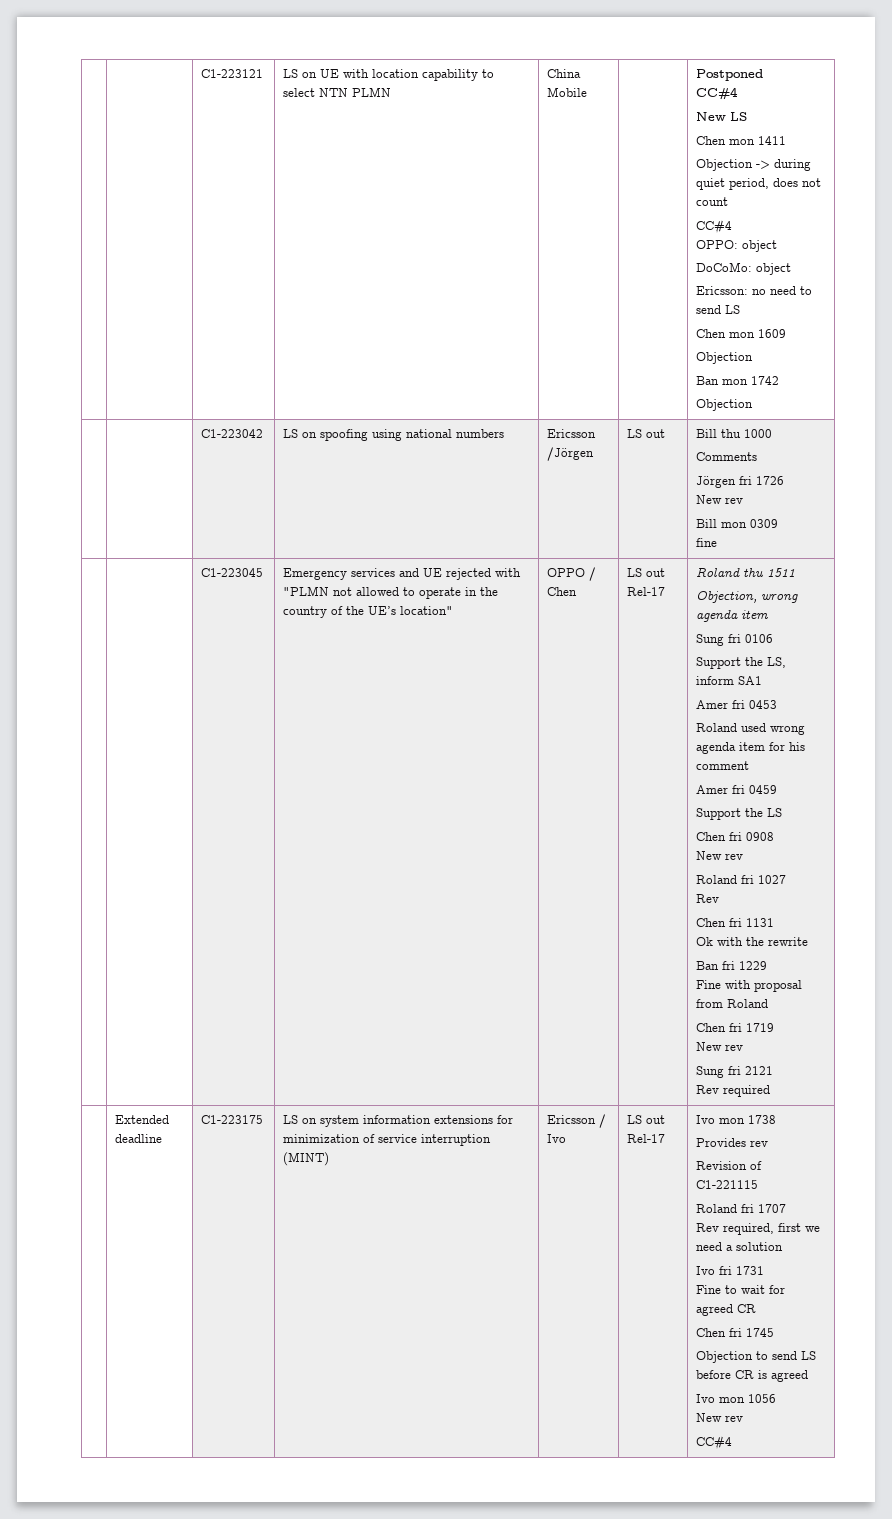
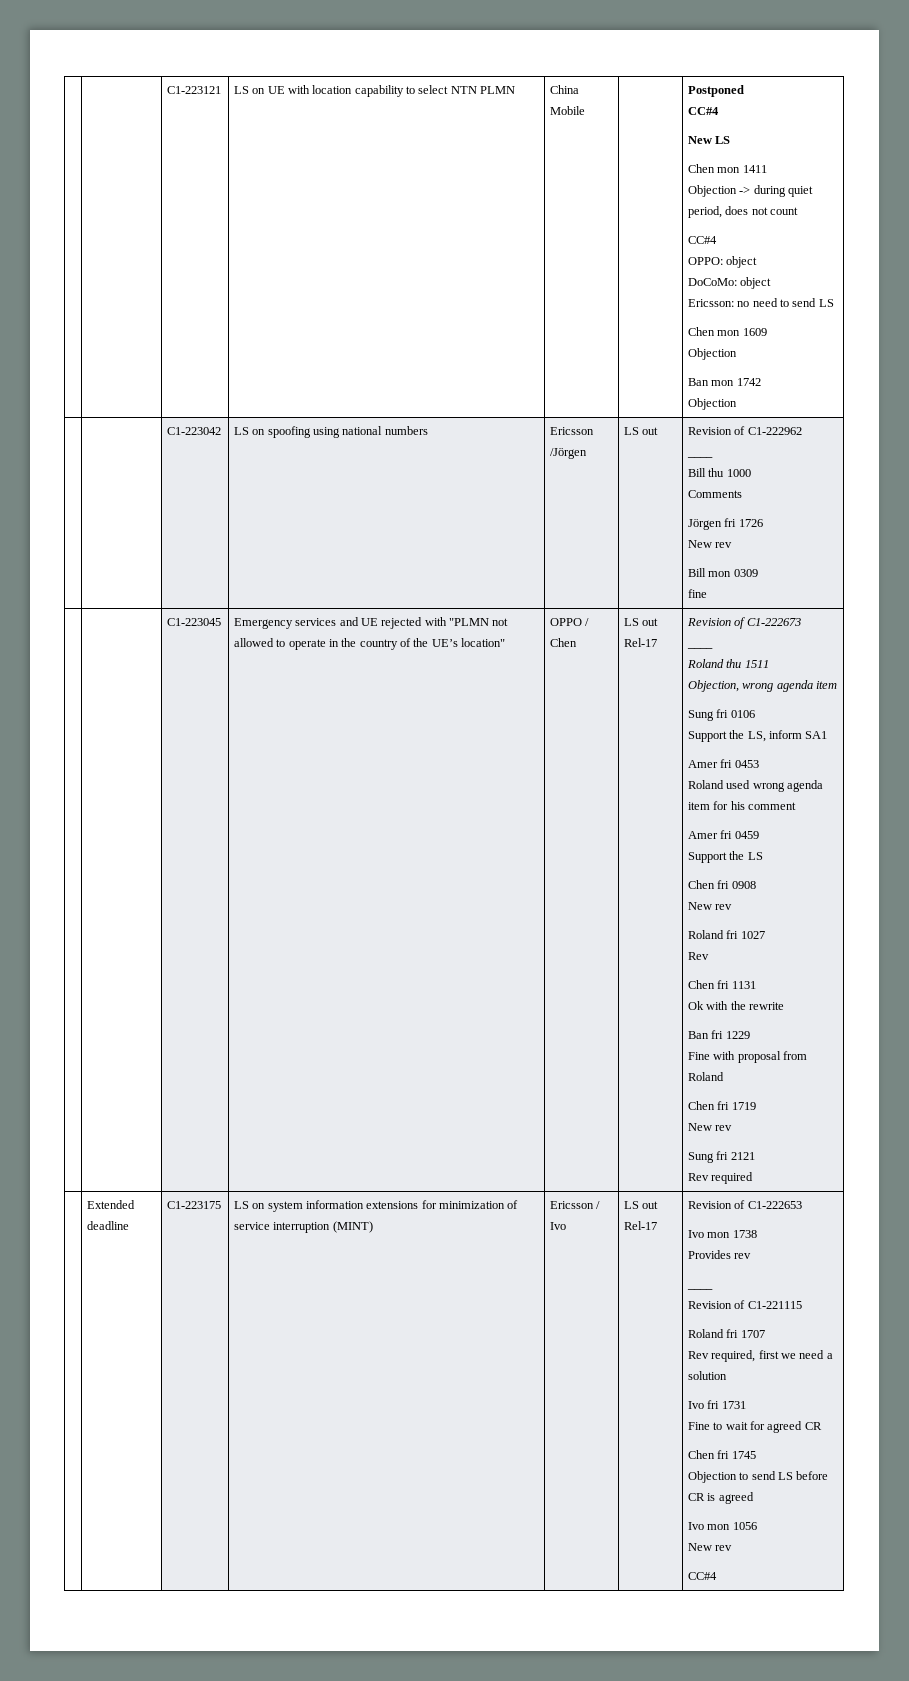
(666, 433) none -> [687,426,802,435] [686,456,713,458] Revision of C1-222962 // ____ //
(666, 591) none -> [686,617,801,629] [686,647,713,649] Revision of C1-222673 // ____ //
(666, 1138) none -> [687,1200,802,1209] Revision of C1-222653 //
(769, 1143) none -> [686,1288,713,1290] // ____

